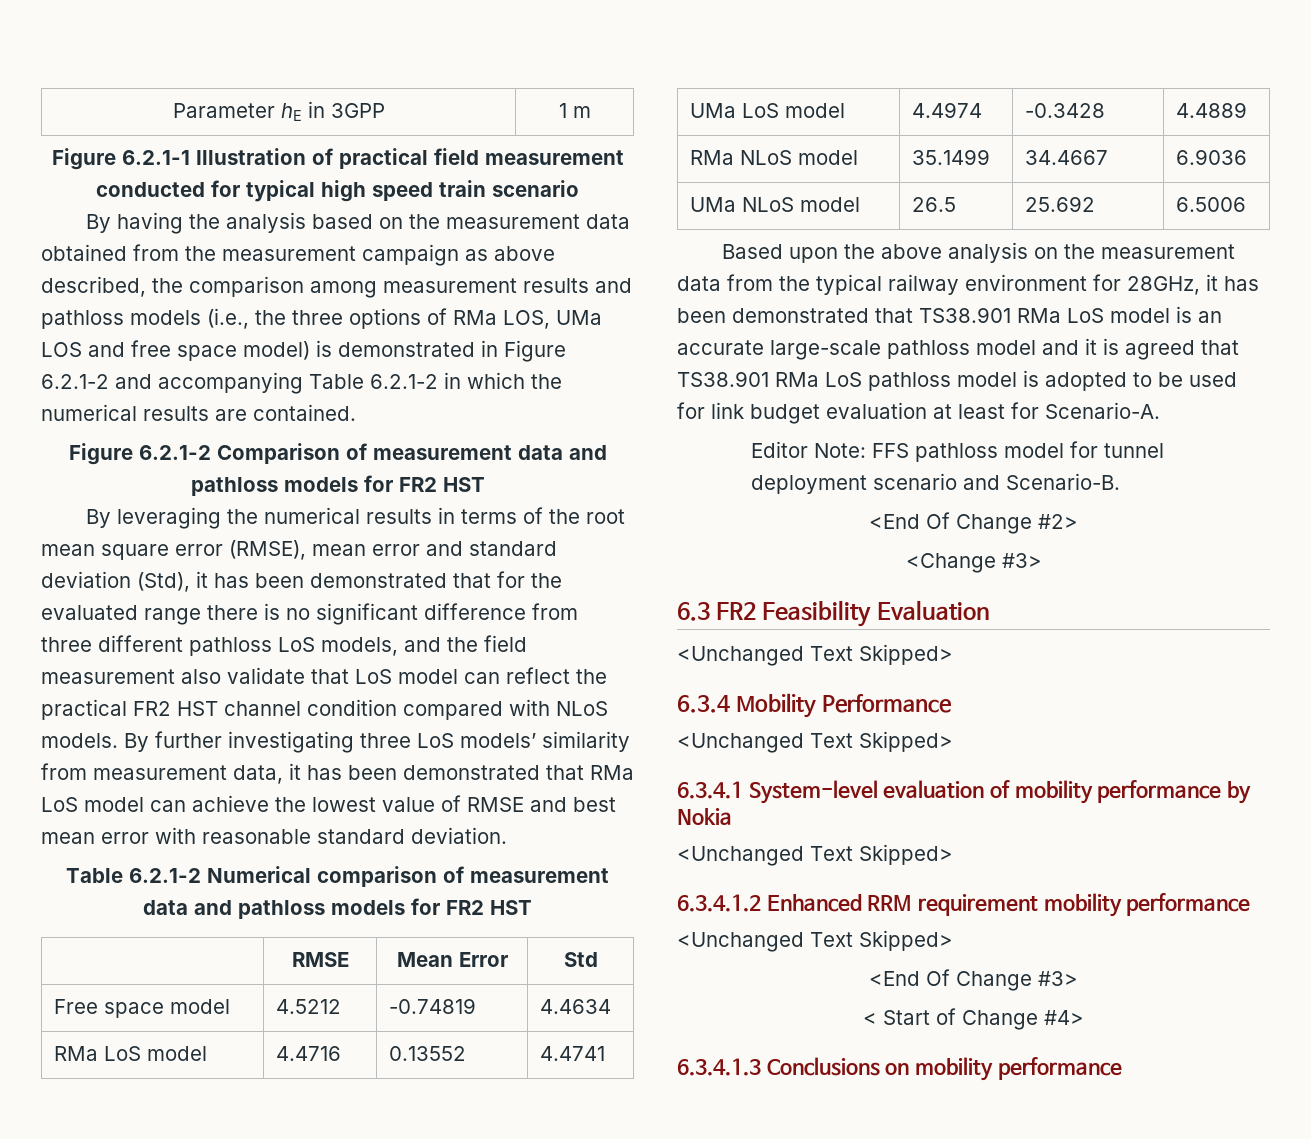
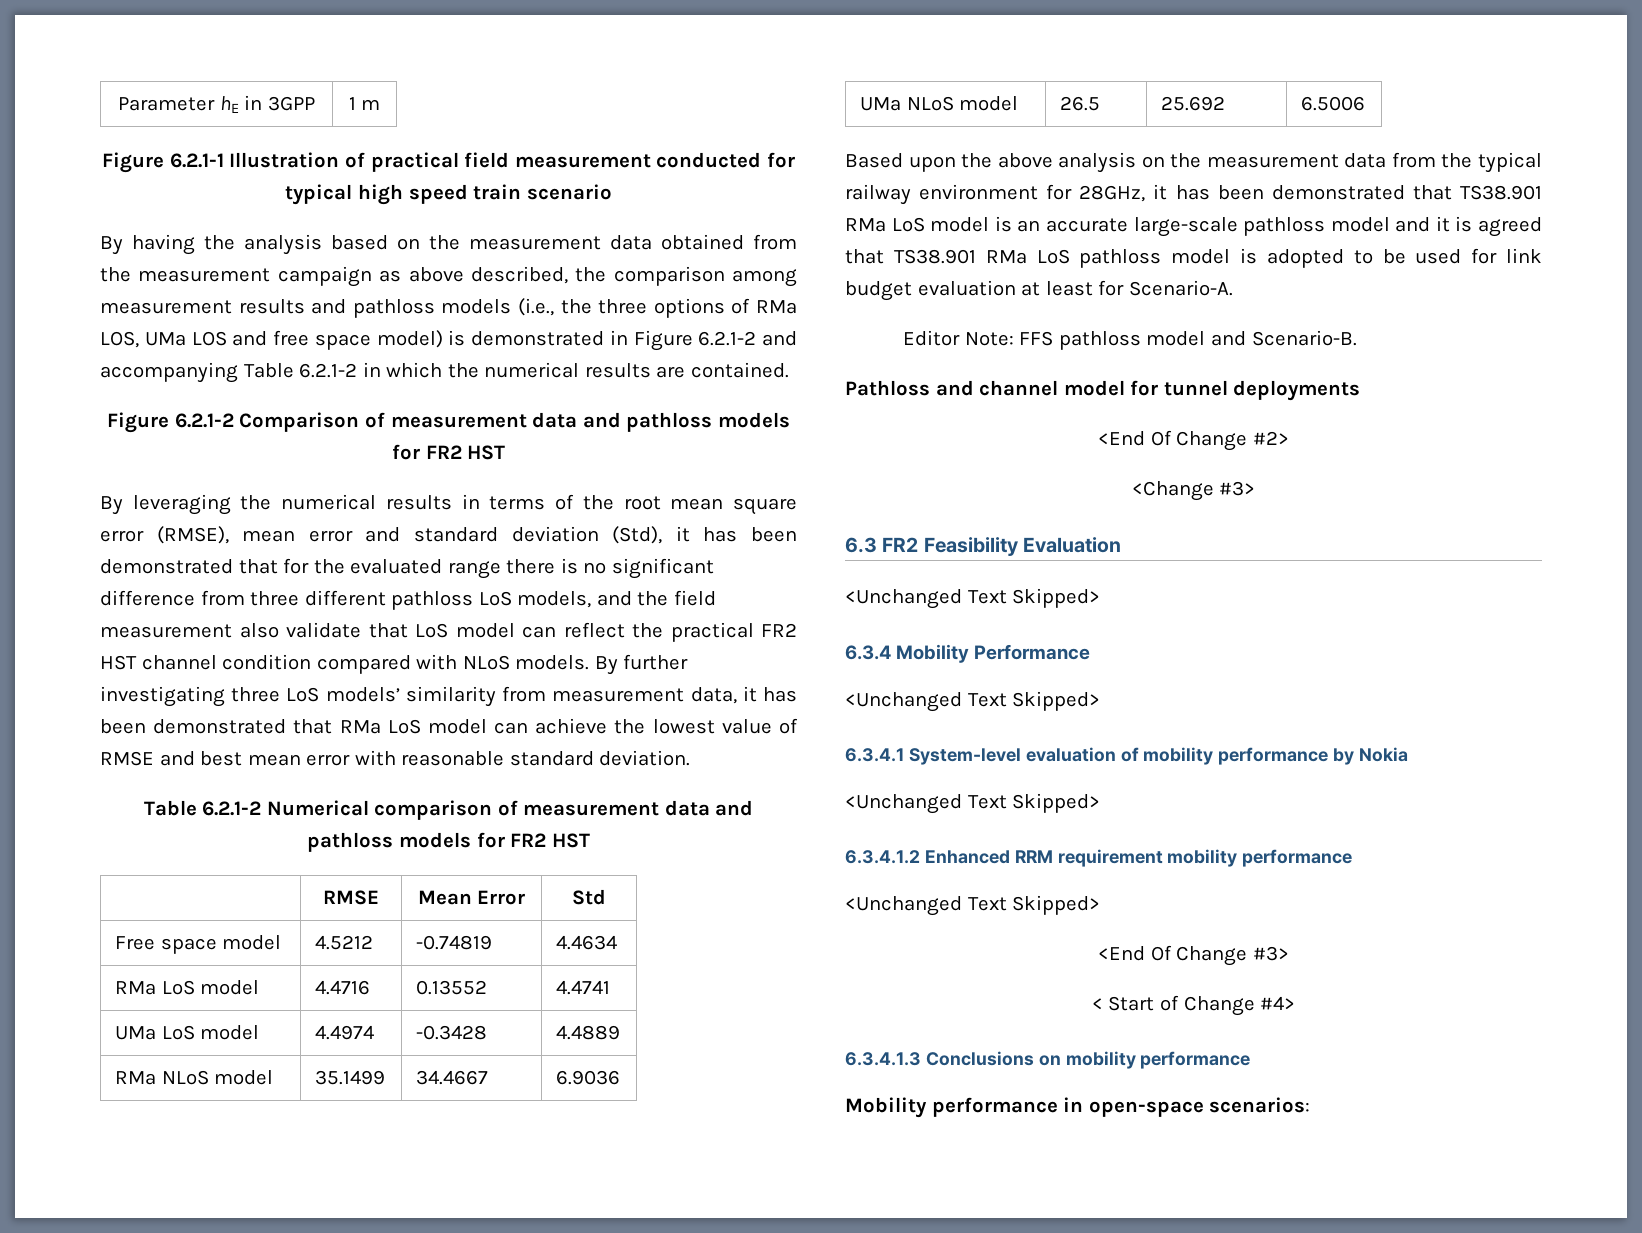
[1069,441,1164,458] [750,473,1120,494] for tunnel deployment scenario and Scenario-B. -> [1210,330,1357,346] [845,380,1361,401] and Scenario-B. // Pathloss and channel model for tunnel deployments
(1122, 1068) none -> [845,1097,1311,1118] // Mobility performance in open-space scenarios:

